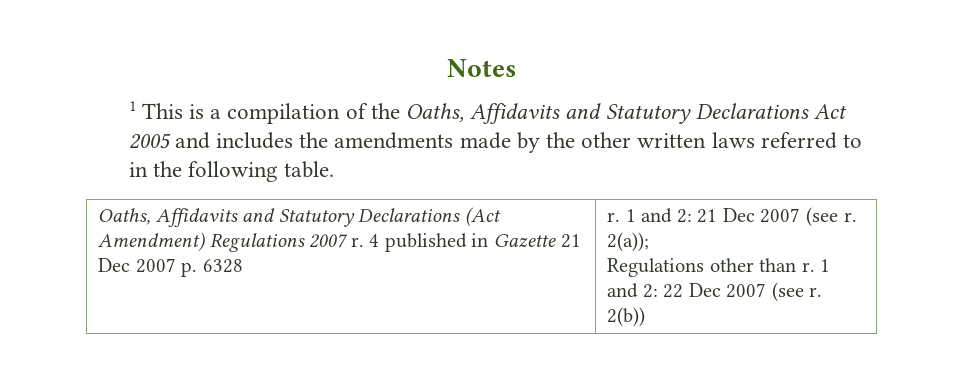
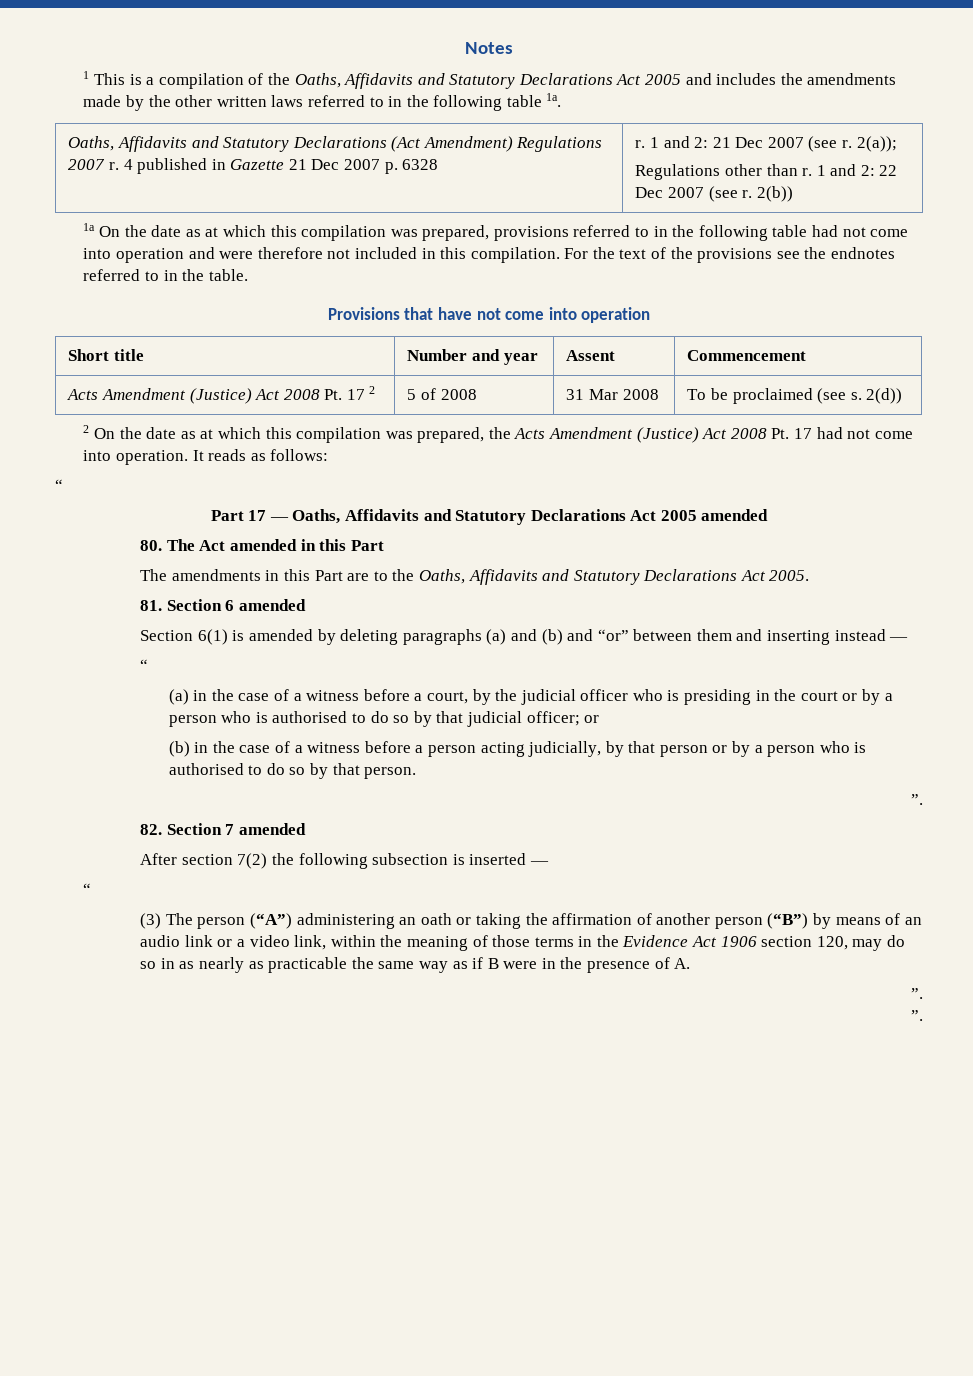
[284,161,335,178] table. -> [506,93,562,107] table 1a.
(646, 317) none -> [83,223,909,241] [83,247,896,263] [83,269,248,281] [327,307,651,323] [68,349,144,361] [407,349,538,365] [566,350,616,361] [687,350,807,361] [67,386,376,404] [407,388,477,400] [566,389,659,400] [687,388,903,404] [83,425,913,443] [83,449,329,465] [55,479,63,491] [210,509,769,525] [140,539,384,551] [140,569,810,585] [140,599,306,611] [140,629,909,645] [140,659,149,671] [168,689,893,705] [168,711,600,727] [168,741,867,757] [168,763,417,779] [911,794,923,805] [140,823,306,835] [140,853,549,869] [83,883,92,895] [140,913,922,929] [140,935,906,951] [140,957,691,973] [911,988,923,999] [911,1010,923,1021] // 1a On the date as at which this compilation was prepared, provisions referred to in the following table had not come into operation and were therefore not included in this compilation. For the text of the provisions see the endnotes referred to in the table. // Provisions that have not come into operation // Short title | Number and year | Assent | Commencement // Acts Amendment (Justice) Act 2008 Pt. 17 2 | 5 of 2008 | 31 Mar 2008 | To be proclaimed (see s. 2(d)) // 2 On the date as at which this compilation was prepared, the Acts Amendment (Justice) Act 2008 Pt. 17 had not come into operation. It reads as follows: // “ // Part 17 — Oaths, Affidavits and Statutory Declarations Act 2005 amended // 80. The Act amended in this Part // The amendments in this Part are to the Oaths, Affidavits and Statutory Declarations Act 2005. // 81. Section 6 amended // Section 6(1) is amended by deleting paragraphs (a) and (b) and “or” between them and inserting instead — // “ // (a) in the case of a witness before a court, by the judicial officer who is presiding in the court or by a person who is authorised to do so by that judicial officer; or // (b) in the case of a witness before a person acting judicially, by that person or by a person who is authorised to do so by that person. // ”. // 82. Section 7 amended // After section 7(2) the following subsection is inserted — // “ // (3) The person (“A”) administering an oath or taking the affirmation of another person (“B”) by means of an audio link or a video link, within the meaning of those terms in the Evidence Act 1906 section 120, may do so in as nearly as practicable the same way as if B were in the presence of A. // ”. // ”.

